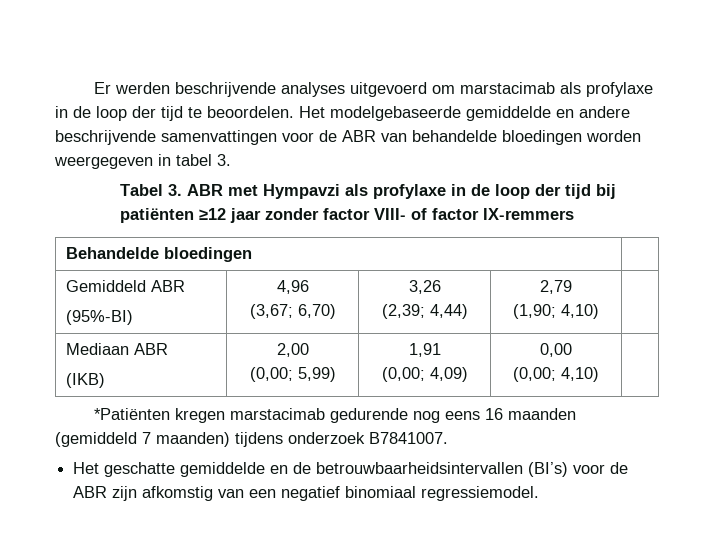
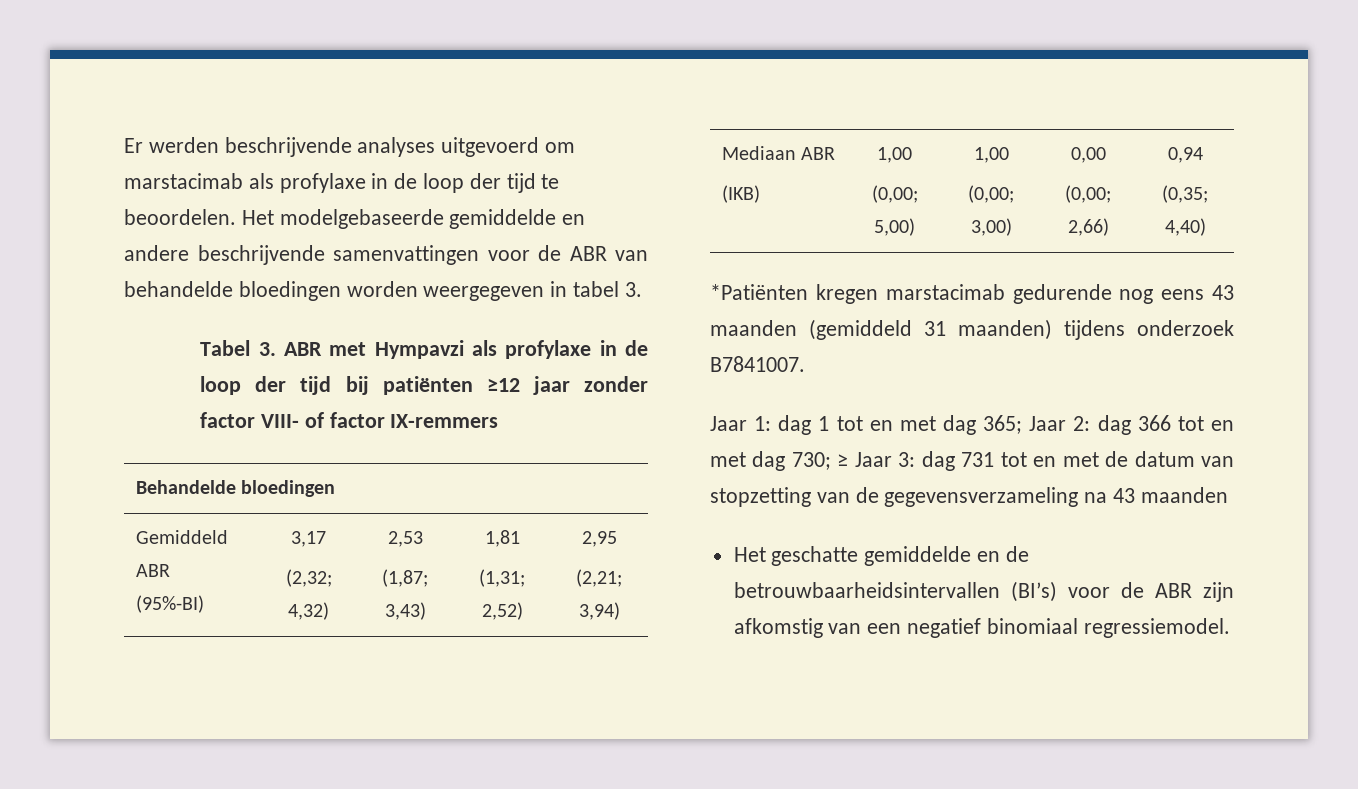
[276,280,309,294] [249,304,336,319] [408,280,441,294] [381,304,468,319] [540,280,572,294] [513,304,599,319] 4,96 // (3,67; 6,70) | 3,26 // (2,39; 4,44) | 2,79 // (1,90; 4,10) | -> [291,531,326,547] [285,569,332,587] [288,602,329,620] [387,531,423,547] [382,569,428,587] [384,602,426,620] [484,530,520,547] [479,569,525,587] [481,602,523,620] [581,531,617,547] [576,569,622,587] [578,602,620,620] 3,17 // (2,32; 4,32) | 2,53 // (1,87; 3,43) | 1,81 // (1,31; 2,52) | 2,95 // (2,21; 3,94)
[276,343,309,357] [249,367,336,382] [408,343,441,357] [381,367,468,382] 2,00 // (0,00; 5,99) | 1,91 // (0,00; 4,09) -> [877,147,912,163] [871,185,918,203] [874,218,915,236] [973,147,1009,163] [968,185,1014,203] [970,218,1012,236] 1,00 // (0,00; 5,00) | 1,00 // (0,00; 3,00)
[561,367,599,382] 4,10) | -> [1067,218,1109,236] [1167,147,1203,163] [1162,185,1208,203] [1164,218,1206,236] 2,66) | 0,94 // (0,35; 4,40)
[485,408,504,420] 16 -> [1212,285,1234,300] 43
[142,432,151,444] 7 -> [924,321,946,336] 31
(448, 438) none -> [710,415,1235,435] [710,451,1234,471] [710,487,1228,507] // Jaar 1: dag 1 tot en met dag 365; Jaar 2: dag 366 tot en met dag 730; ≥ Jaar 3: dag 731 tot en met de datum van stopzetting van de gegevensverzameling na 43 maanden

